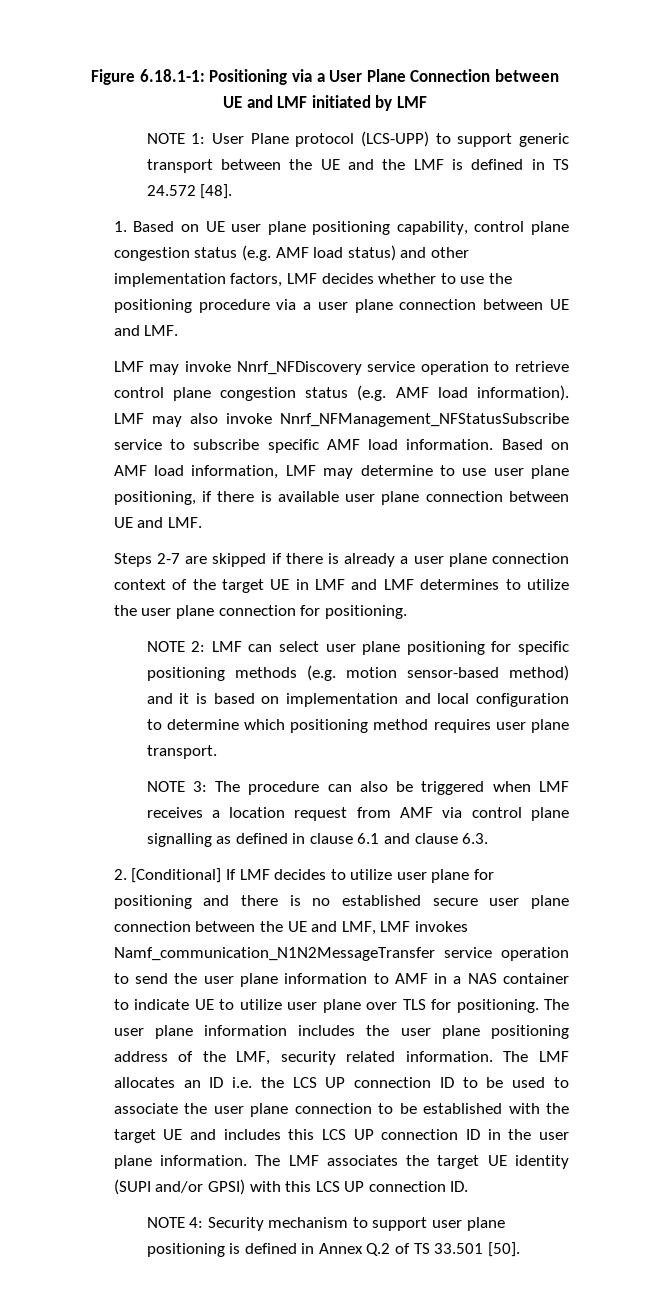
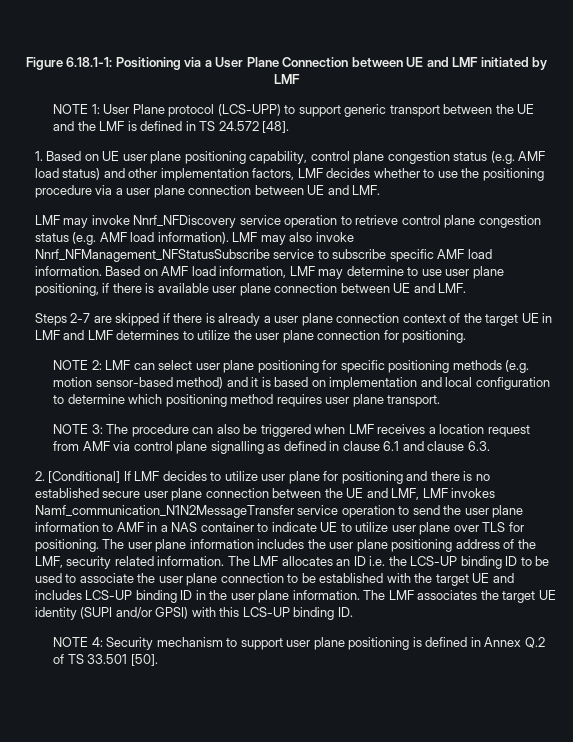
[292,1077,432,1088] LCS UP connection -> [410,556,502,569] LCS-UP binding
[288,1129,459,1140] this LCS UP connection -> [85,590,177,603] LCS-UP binding
[315,1181,446,1192] LCS UP connection -> [242,607,335,620] LCS-UP binding

